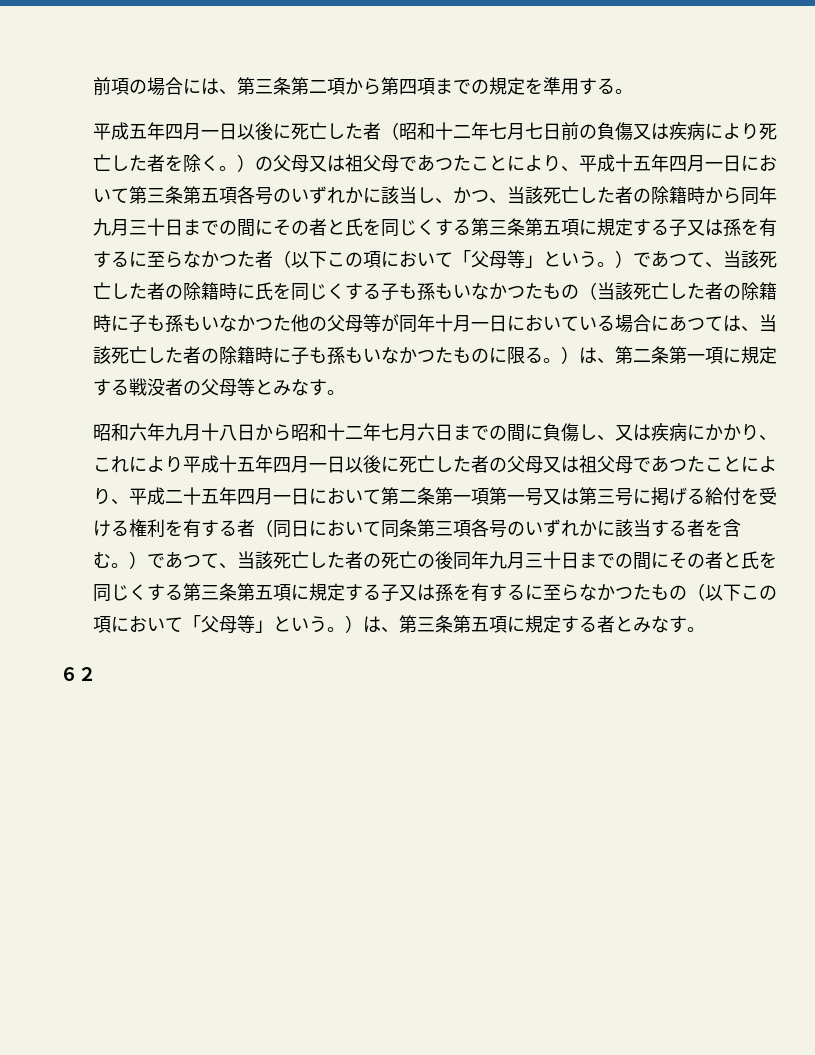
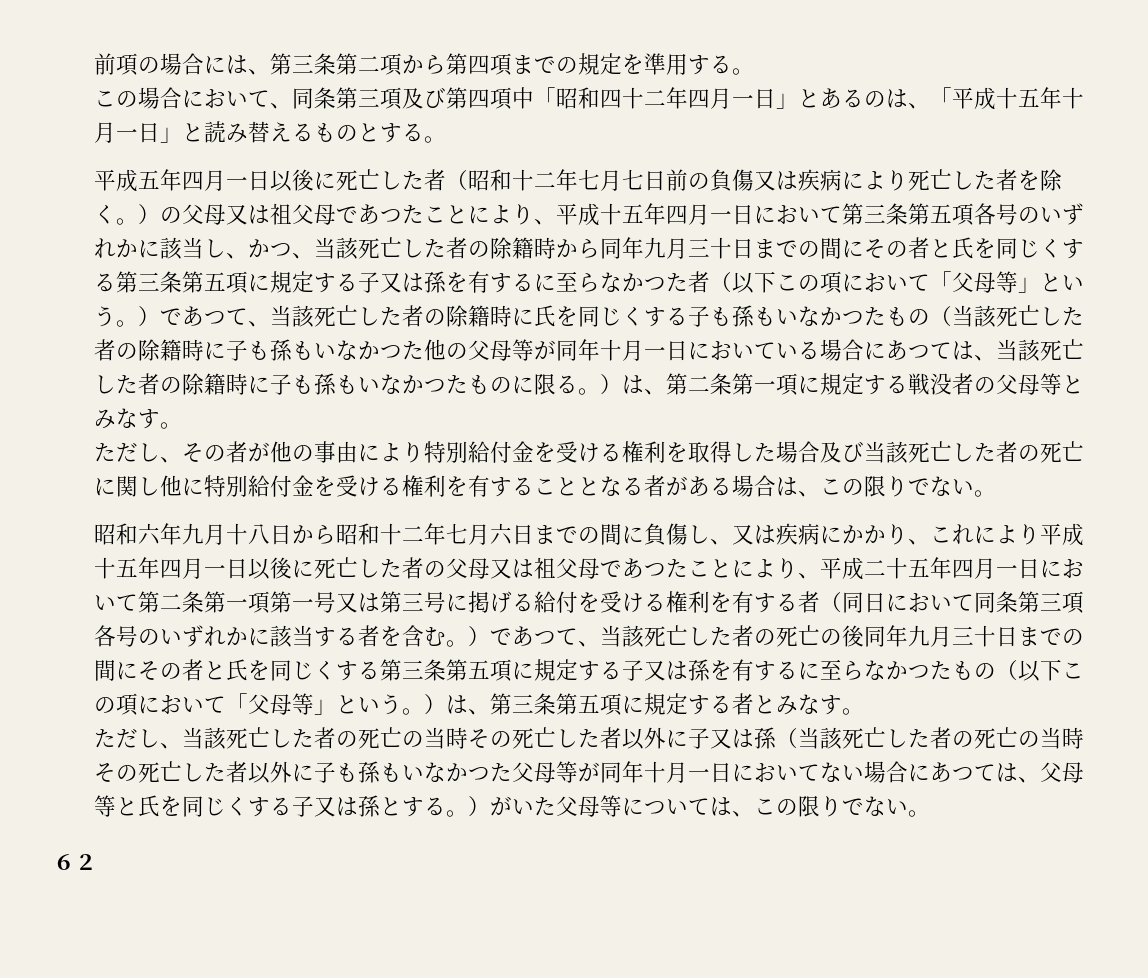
(634, 91) none -> [94,87,1085,110] [94,121,447,143] // この場合において、同条第三項及び第四項中「昭和四十二年四月一日」とあるのは、「平成十五年十月一日」と読み替えるものとする。
(346, 392) none -> [94,441,1085,464] [94,475,997,497] // ただし、その者が他の事由により特別給付金を受ける権利を取得した場合及び当該死亡した者の死亡に関し他に特別給付金を受ける権利を有することとなる者がある場合は、この限りでない。
(706, 629) none -> [94,727,1085,750] [94,761,1085,784] [94,795,931,817] // ただし、当該死亡した者の死亡の当時その死亡した者以外に子又は孫（当該死亡した者の死亡の当時その死亡した者以外に子も孫もいなかつた父母等が同年十月一日においてない場合にあつては、父母等と氏を同じくする子又は孫とする。）がいた父母等については、この限りでない。

